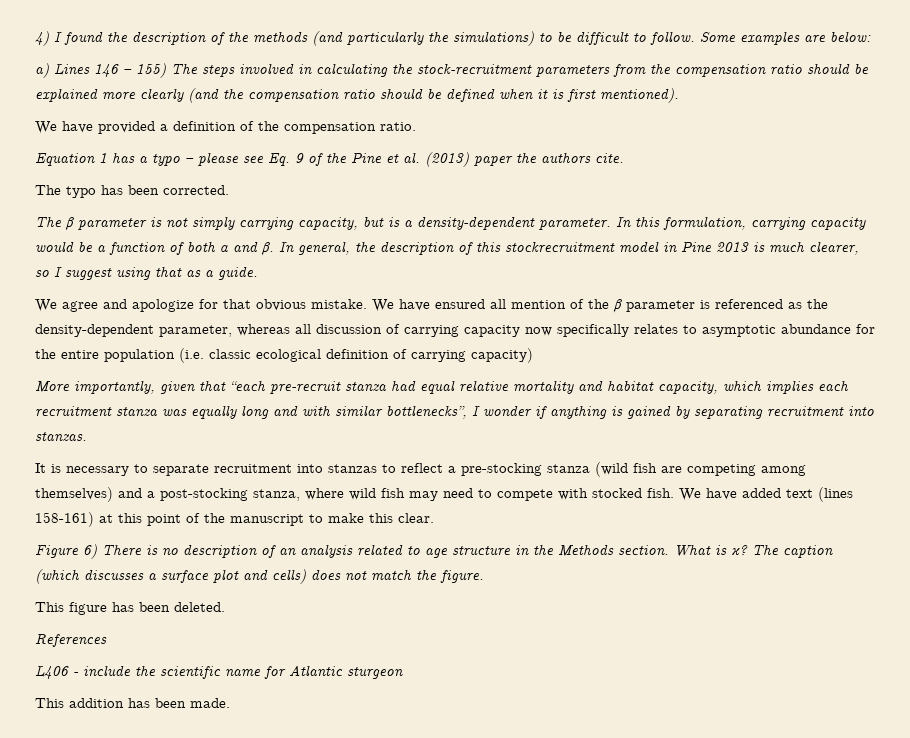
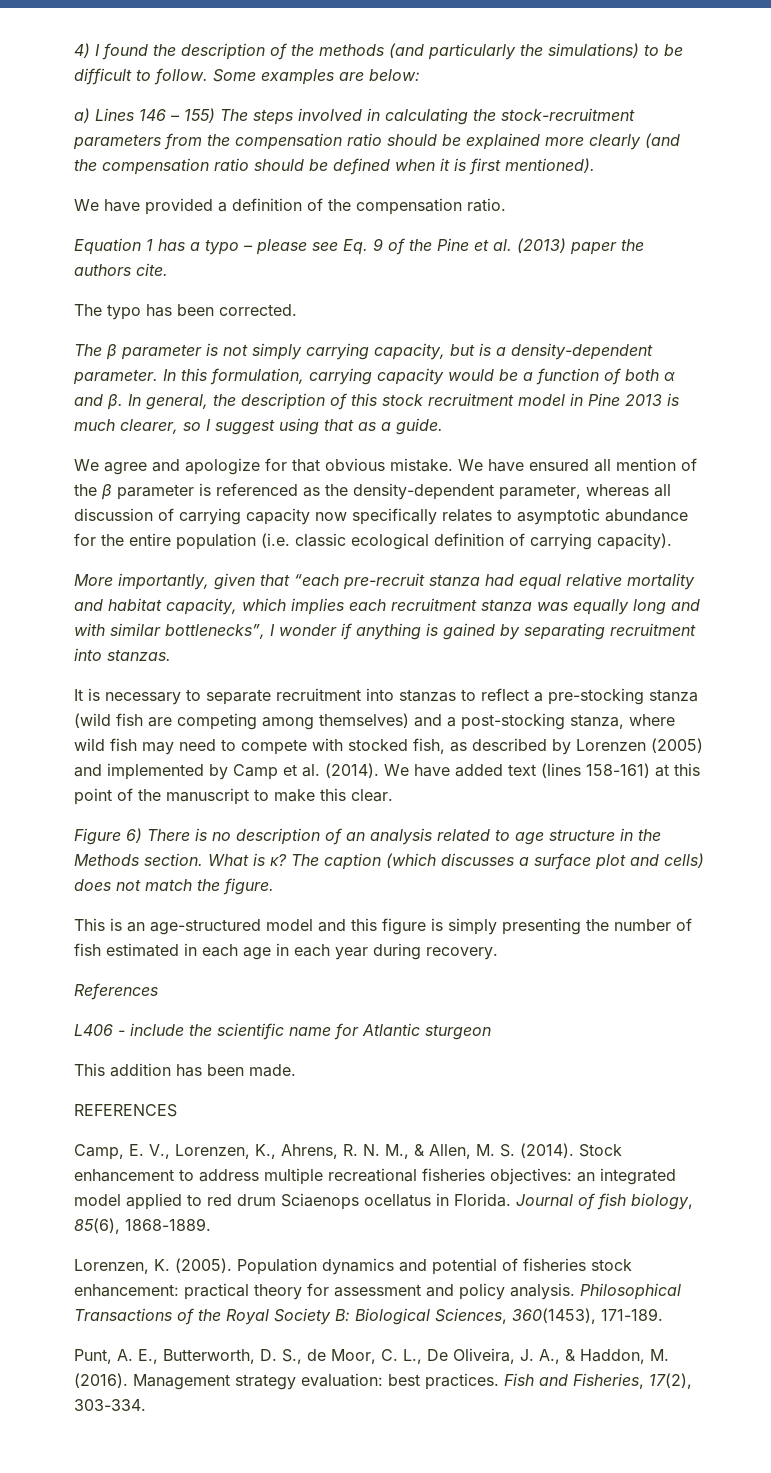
[505,241,615,253] stockrecruitment -> [382,393,514,406] stock recruitment
[471,348,533,363] capacity) -> [597,533,672,550] capacity).
[647,488,674,498] fish. -> [413,738,703,755] [74,763,379,780] fish, as described by Lorenzen (2005) and implemented by Camp et al. (2014).
[69,602,225,615] figure has been deleted. -> [110,918,692,935] [74,943,498,960] is an age-structured model and this figure is simply presenting the number of fish estimated in each age in each year during recovery.
(230, 703) none -> [74,1104,177,1117] [74,1143,622,1160] [74,1168,676,1185] [74,1193,693,1210] [74,1218,211,1234] [74,1258,632,1275] [74,1283,681,1300] [74,1308,663,1325] [74,1348,669,1364] [74,1373,692,1390] [74,1399,146,1411] // REFERENCES // Camp, E. V., Lorenzen, K., Ahrens, R. N. M., & Allen, M. S. (2014). Stock enhancement to address multiple recreational fisheries objectives: an integrated model applied to red drum Sciaenops ocellatus in Florida. Journal of fish biology, 85(6), 1868-1889. // Lorenzen, K. (2005). Population dynamics and potential of fisheries stock enhancement: practical theory for assessment and policy analysis. Philosophical Transactions of the Royal Society B: Biological Sciences, 360(1453), 171-189. // Punt, A. E., Butterworth, D. S., de Moor, C. L., De Oliveira, J. A., & Haddon, M. (2016). Management strategy evaluation: best practices. Fish and Fisheries, 17(2), 303-334.

